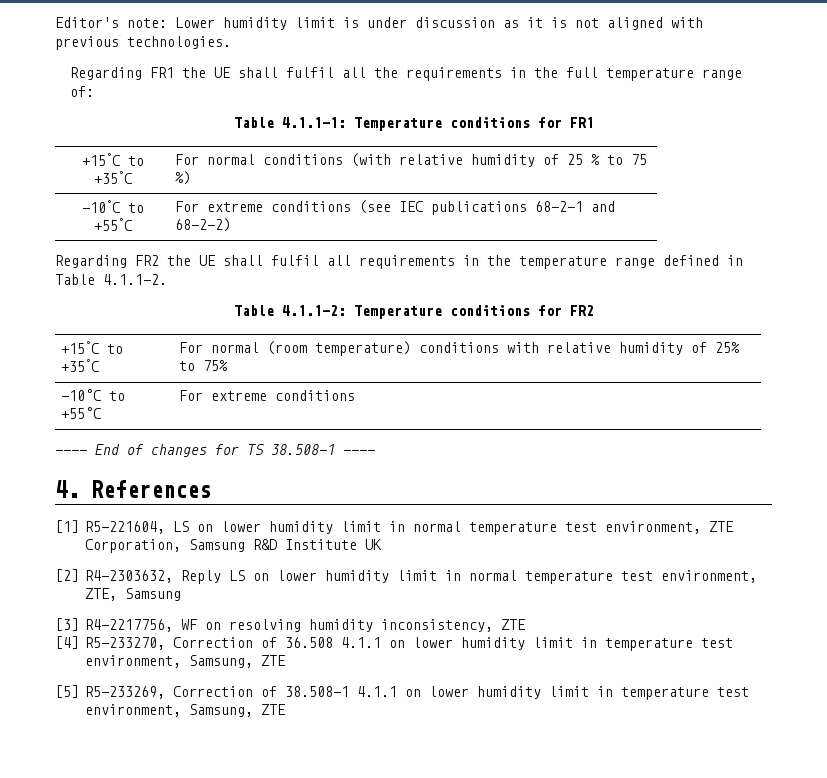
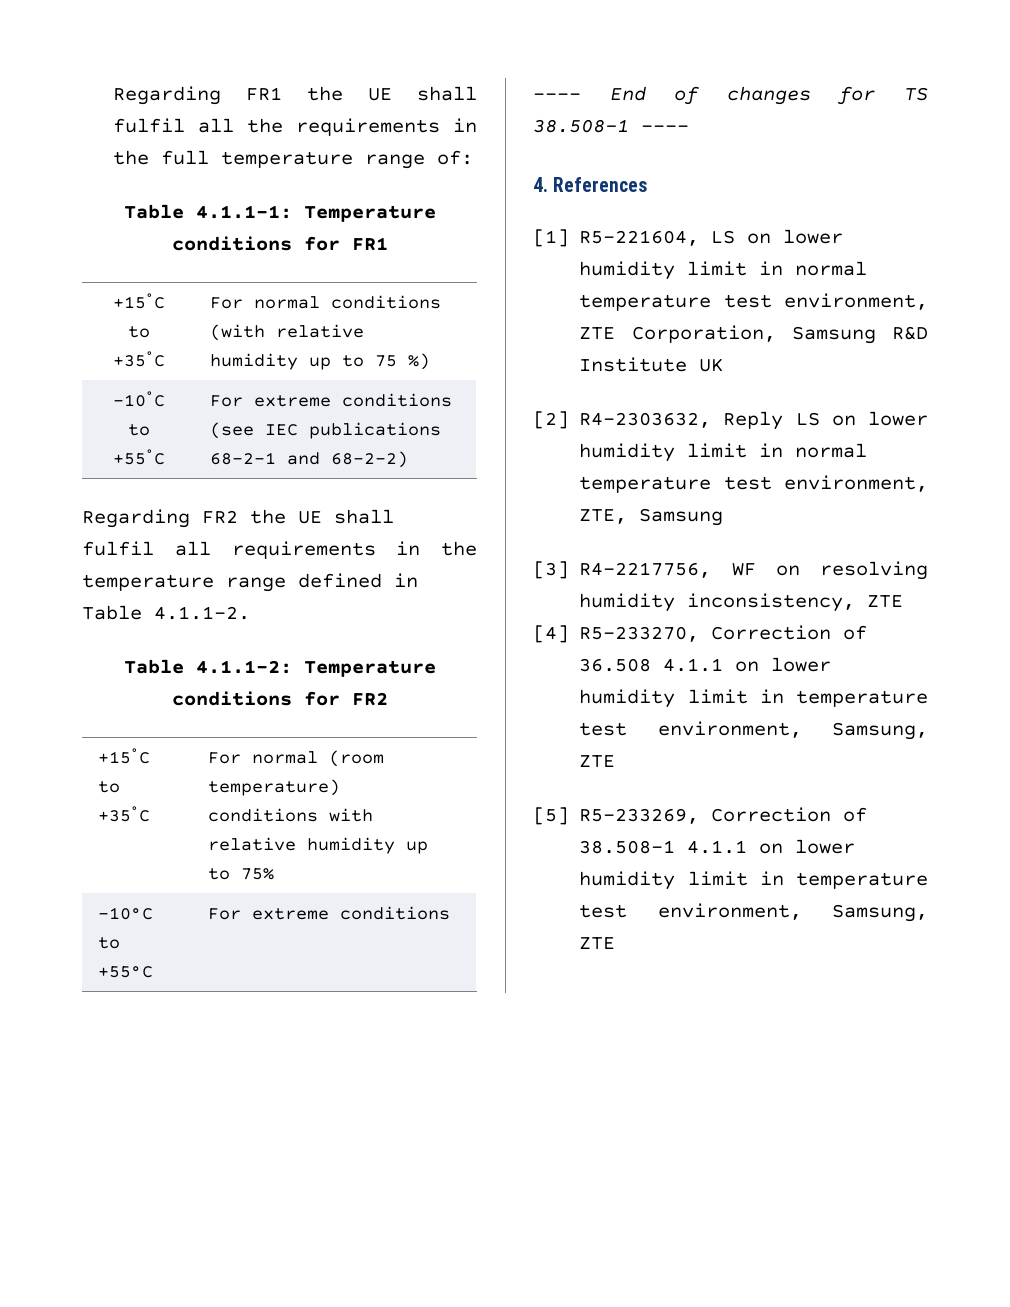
[55,17,703,30] [55,36,231,50] Editor's note: Lower humidity limit is under discussion as it is not aligned with previous technologies. // -> (113, 95) none
[543,154,601,165] of 25 % -> [309,357,332,370] up
[691,342,741,353] of 25% -> [406,841,429,854] up

